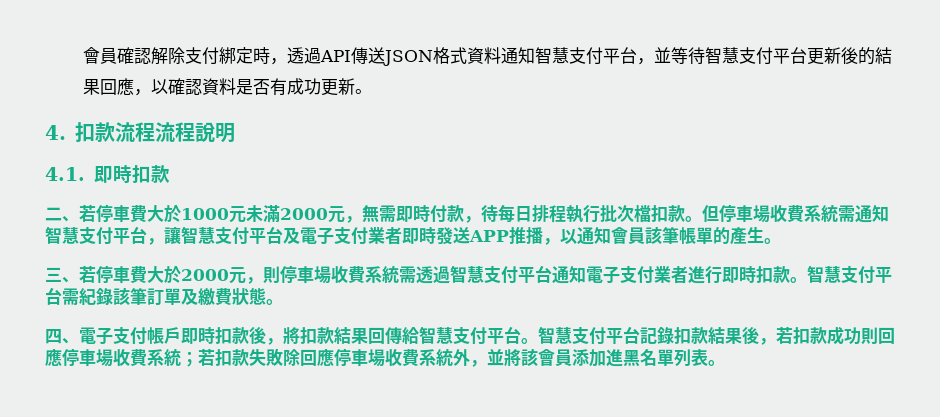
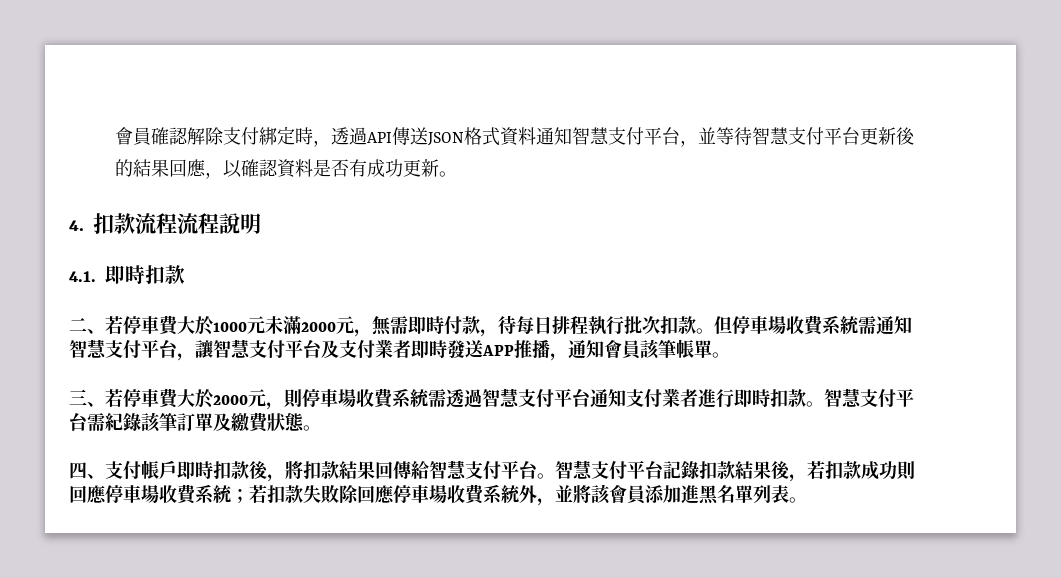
[634,205,651,223] 檔 -> (660, 325) none
[300,227,334,245] 電子 -> (339, 349) none
[560,228,577,244] 以 -> (568, 357) none
[713,227,764,245] 的產生 -> (712, 349) none
[586,266,620,284] 電子 -> (626, 398) none
[79,327,113,345] 電子 -> (105, 476) none

